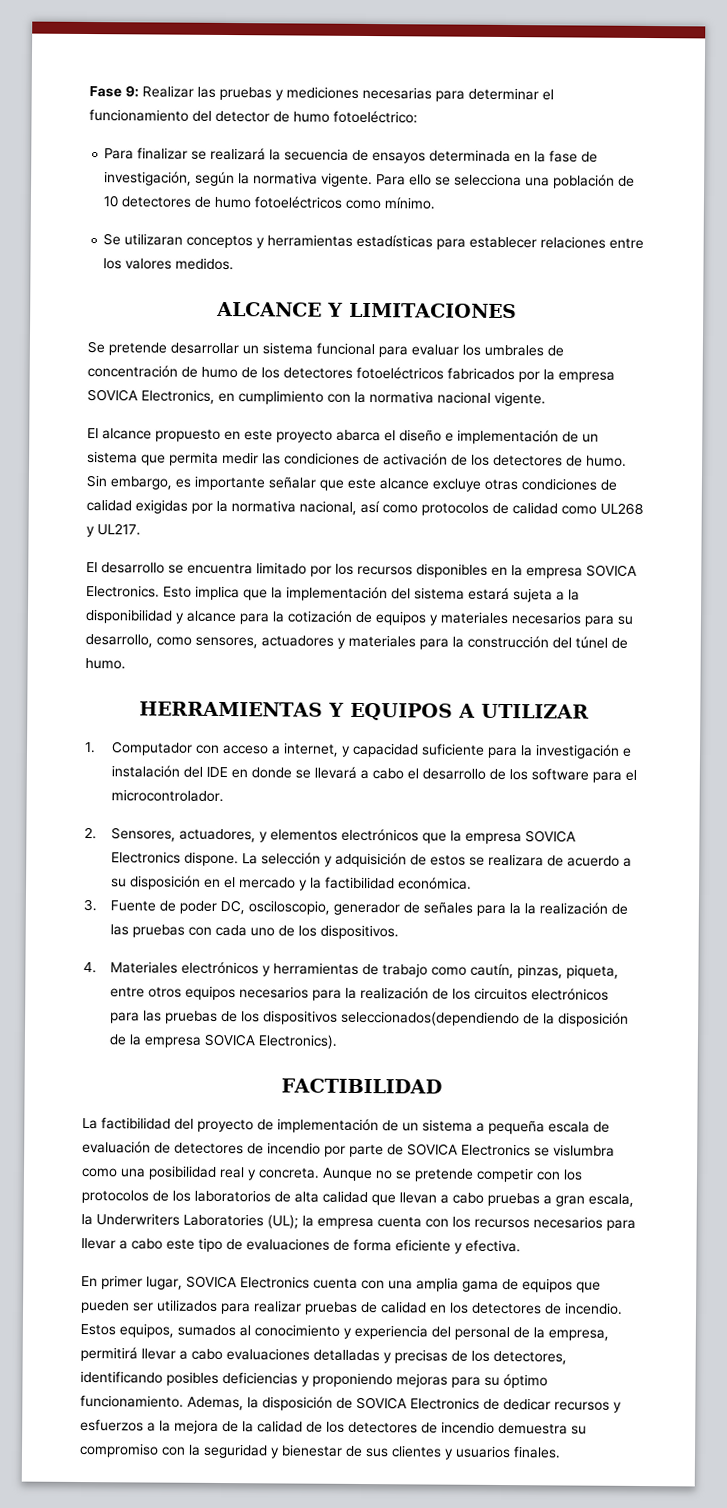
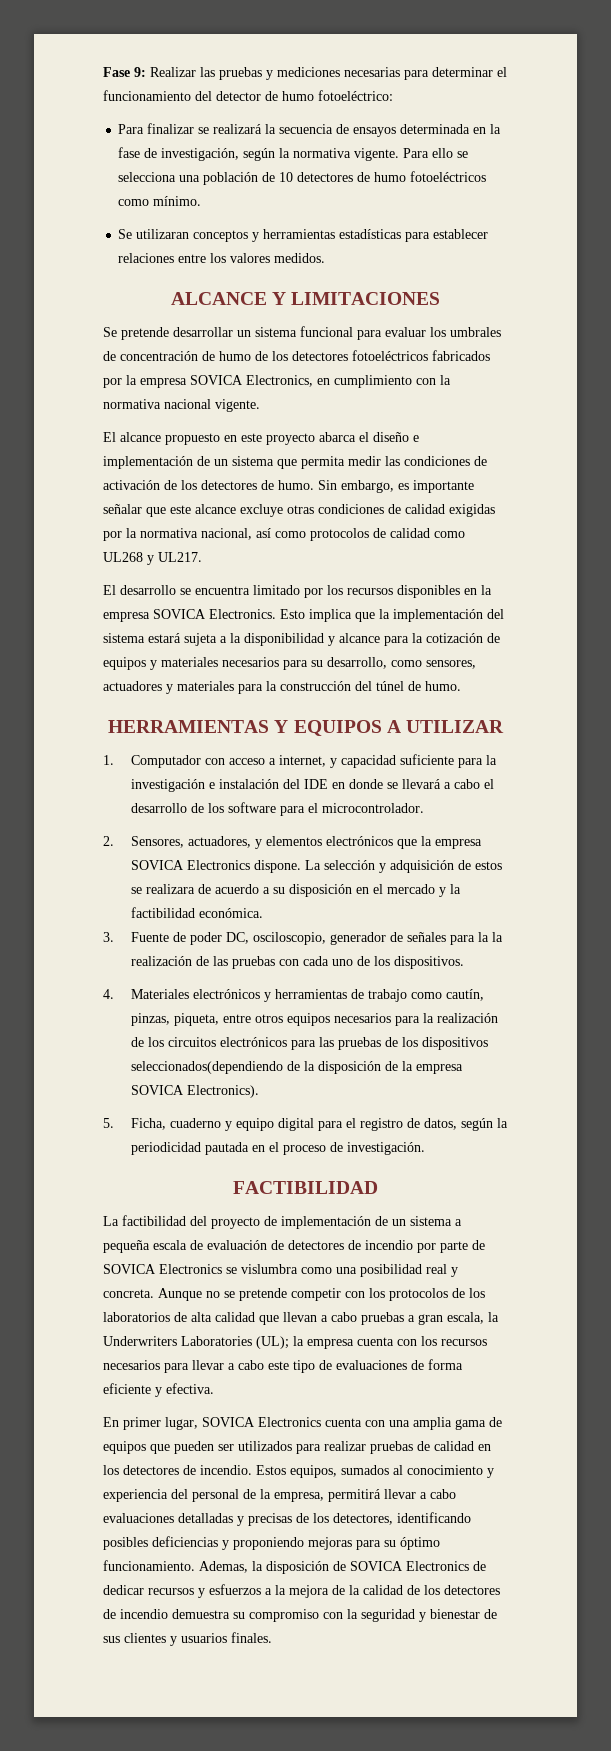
(337, 1041) none -> [103,1118,508,1131] [130,1142,425,1155] // 5. Ficha, cuaderno y equipo digital para el registro de datos, según la periodicidad pautada en el proceso de investigación.

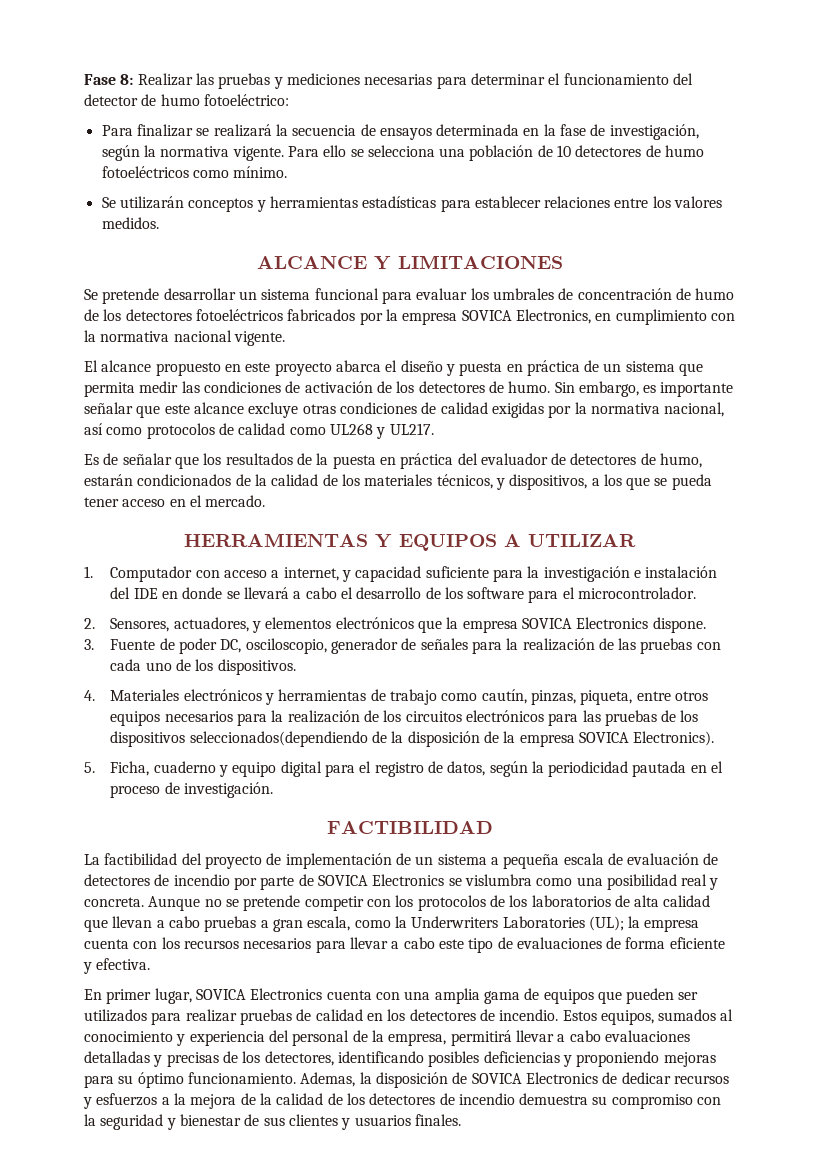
[134,67,146,77] 9: -> [120,74,134,85] 8:
[136,229,190,239] utilizaran -> [119,196,184,209] utilizarán
[413,435,419,442] [103,456,193,469] e implementación -> [445,360,580,376] y puesta en práctica
[103,585,492,598] [103,609,504,622] [103,633,500,646] [103,657,476,670] [103,681,461,694] El desarrollo se encuentra limitado por los recursos disponibles en la empresa SOVICA Electronics. Esto implica que la implementación del sistema estará sujeta a la disponibilidad y alcance para la cotización de equipos y materiales necesarios para su desarrollo, como sensores, actuadores y materiales para la construcción del túnel de humo. -> [84,453,703,469] [84,474,712,490] [84,495,266,507] Es de señalar que los resultados de la puesta en práctica del evaluador de detectores de humo, estarán condicionados de la calidad de los materiales técnicos, y dispositivos, a los que se pueda tener acceso en el mercado.
[304,860,502,873] [130,884,461,897] [130,907,263,918] La selección y adquisición de estos se realizara de acuerdo a su disposición en el mercado y la factibilidad económica. -> (706, 625) none
[491,932,503,942] la -> (519, 644) none
(484, 1318) none -> [354,920,391,928] como

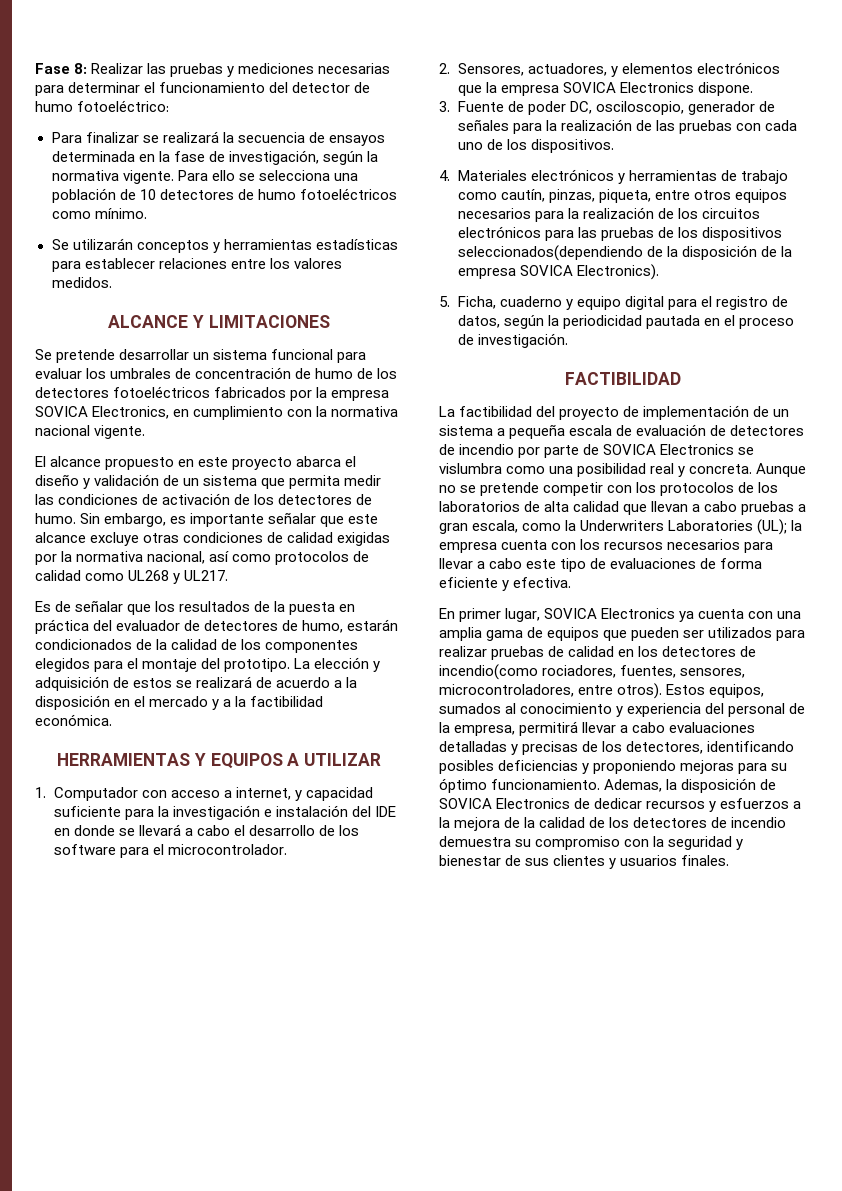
[459,360,580,376] puesta en práctica -> [94,474,160,486] validación
[364,474,712,490] [84,495,266,507] materiales técnicos, y dispositivos, a los que se pueda tener acceso en el mercado. -> [265,640,359,653] [35,657,381,672] [35,676,358,691] [35,695,324,710] [35,714,112,726] componentes elegidos para el montaje del prototipo. La elección y adquisición de estos se realizará de acuerdo a la disposición en el mercado y a la factibilidad económica.
(323, 994) none -> [679,611,695,622] ya
[499,1009,559,1021] incendio. -> [439,664,746,680] [439,683,663,699] incendio(como rociadores, fuentes, sensores, microcontroladores, entre otros).

